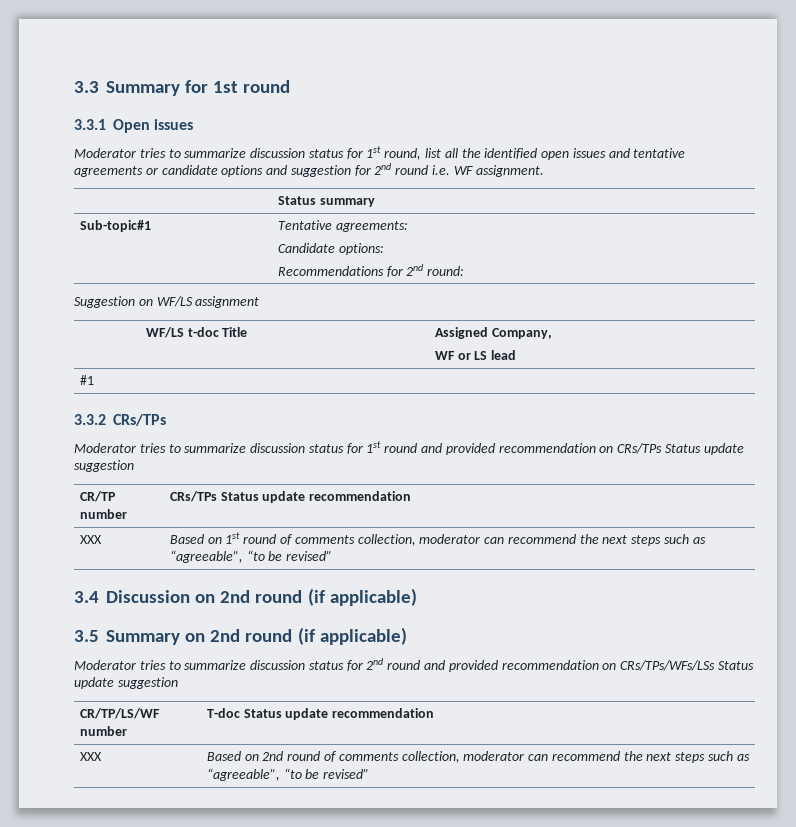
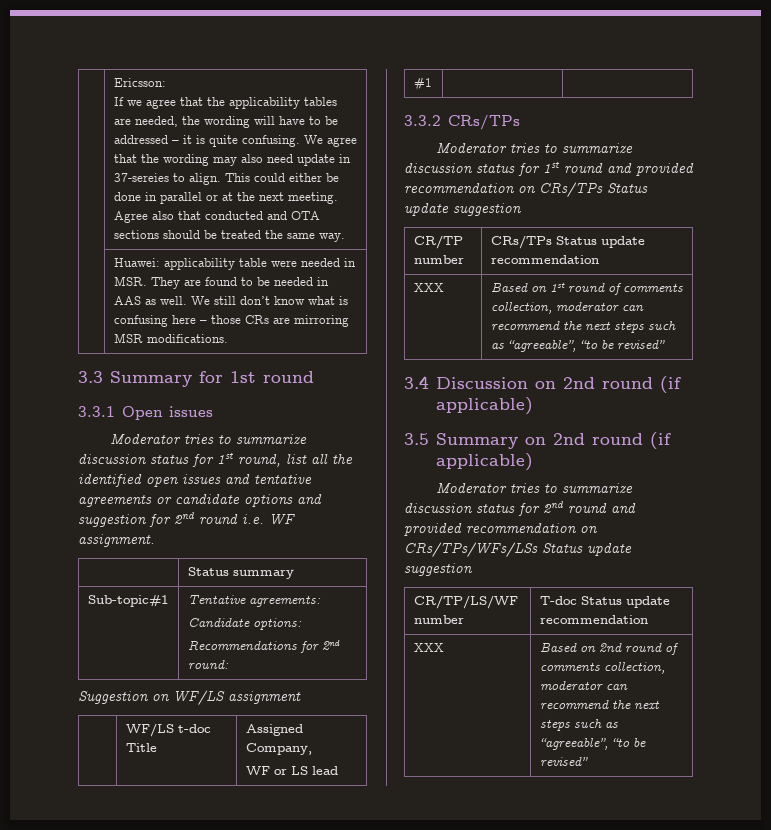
(74, 87) none -> [113,78,166,87] [113,97,337,109] [113,116,338,128] [113,135,357,147] [113,154,351,166] [113,173,339,185] [113,192,338,204] [113,211,320,223] [113,230,345,242] [113,258,356,270] [113,276,329,289] [113,296,348,305] [113,315,349,327] [113,333,228,343] | Ericsson: // If we agree that the applicability tables are needed, the wording will have to be addressed – it is quite confusing. We agree that the wording may also need update in 37-sereies to align. This could either be done in parallel or at the next meeting. Agree also that conducted and OTA sections should be treated the same way. // | Huawei: applicability table were needed in MSR. They are found to be needed in AAS as well. We still don’t know what is confusing here – those CRs are mirroring MSR modifications. //

